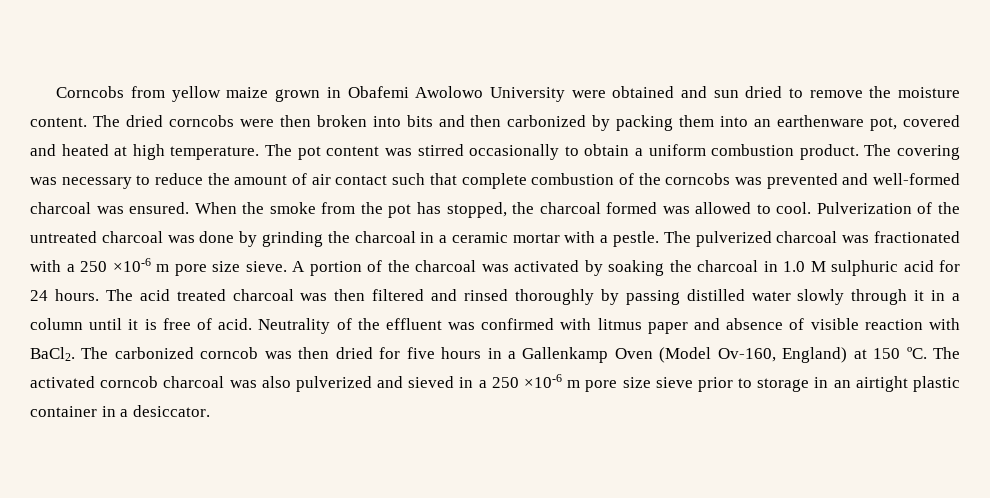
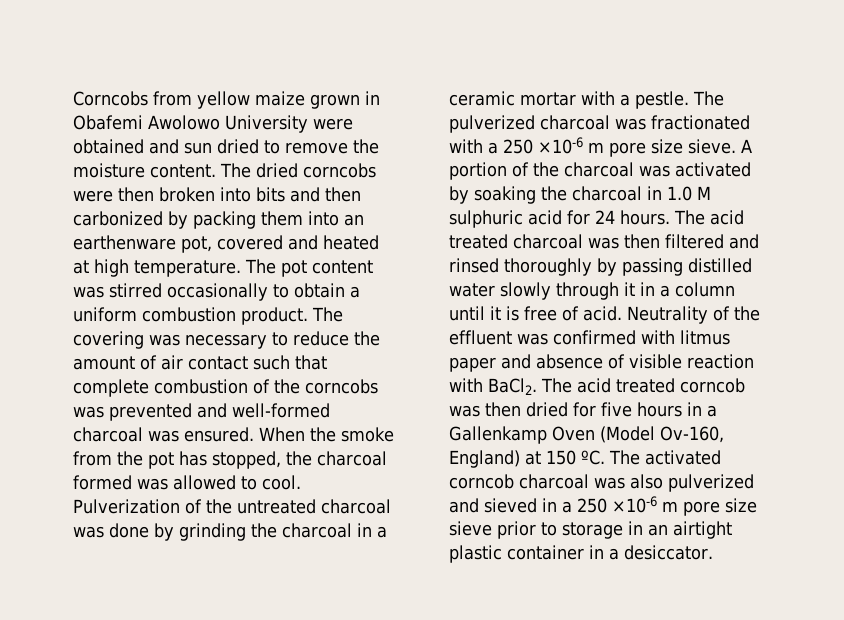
[114,347,194,359] carbonized -> [577,378,675,393] acid treated

